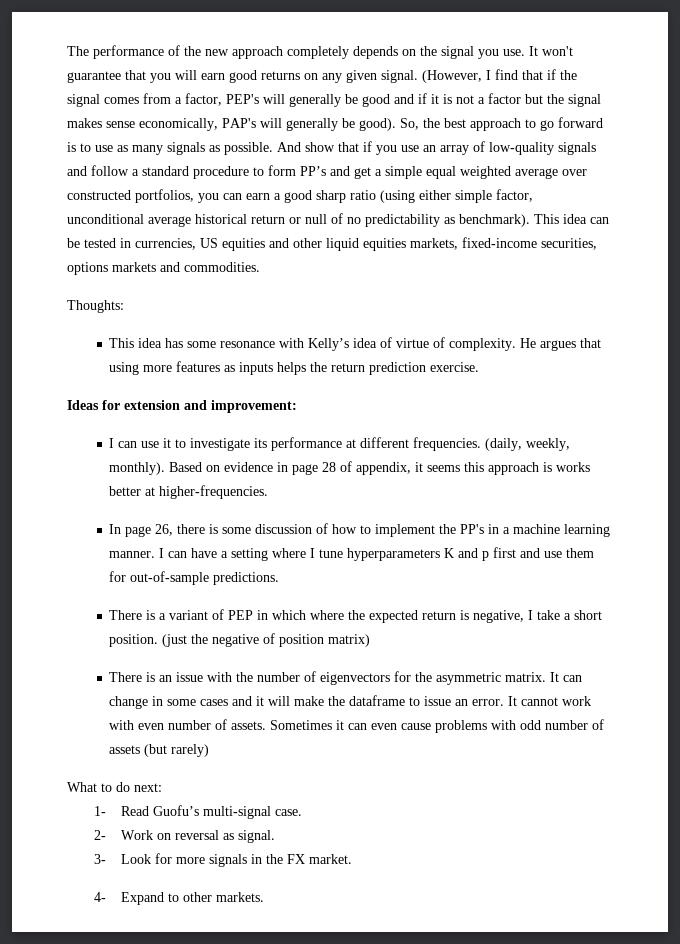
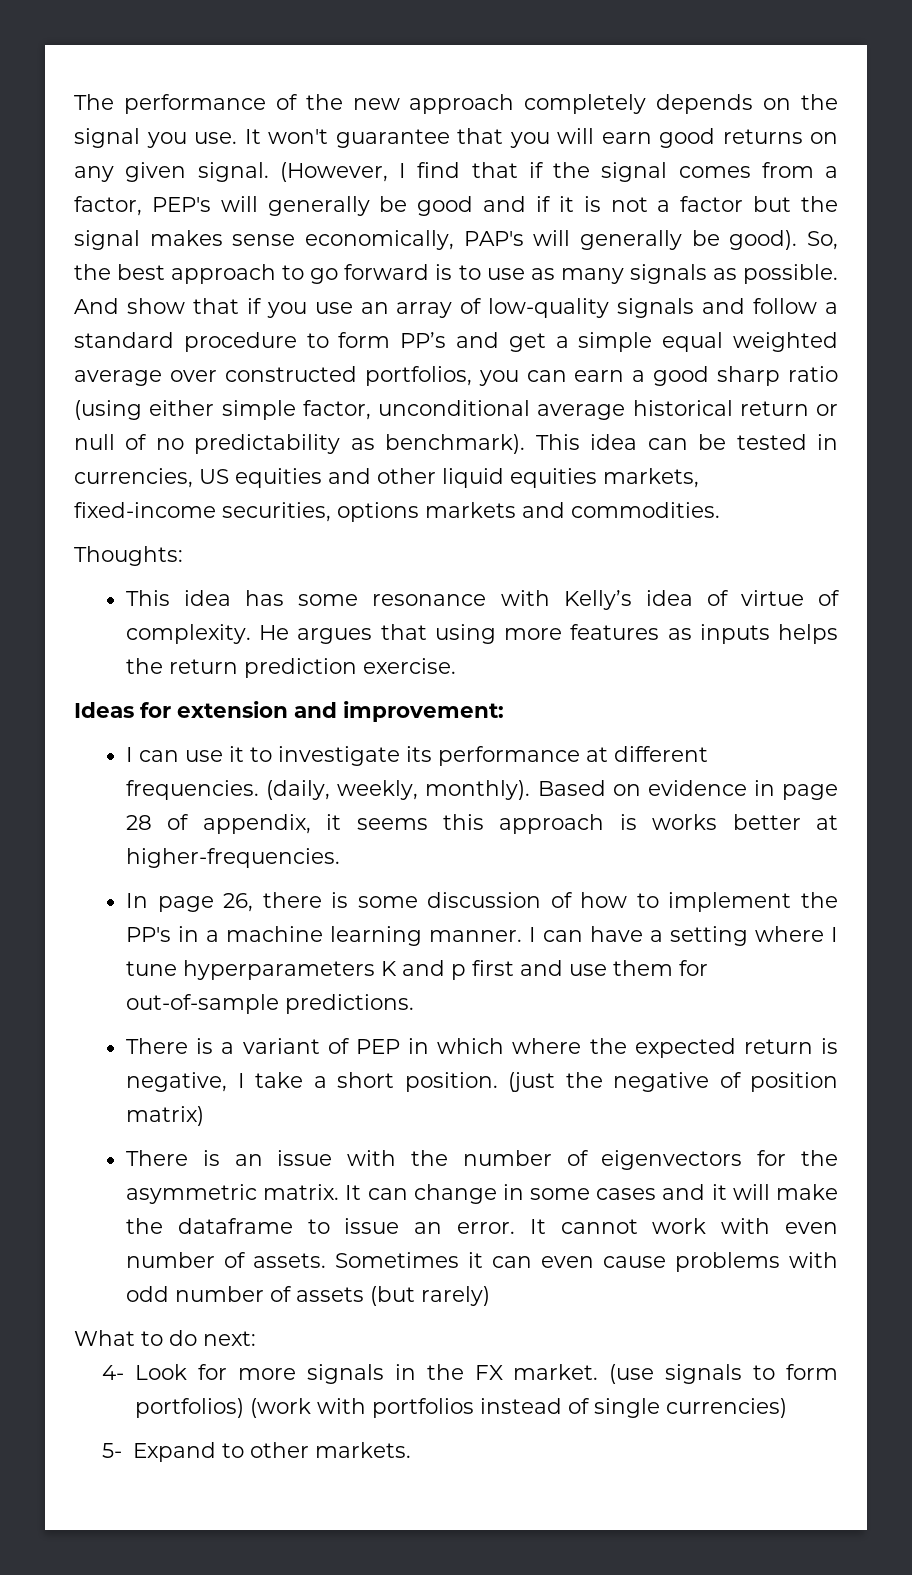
[94,805,303,819] [94,830,276,843] [94,854,107,864] 1- Read Guofu’s multi-signal case. // 2- Work on reversal as signal. // 3- -> [102,1365,125,1380] 4-
[94,892,107,902] // 4- -> [609,1364,839,1384] [135,1398,788,1418] [102,1443,123,1458] (use signals to form portfolios) (work with portfolios instead of single currencies) // 5-

